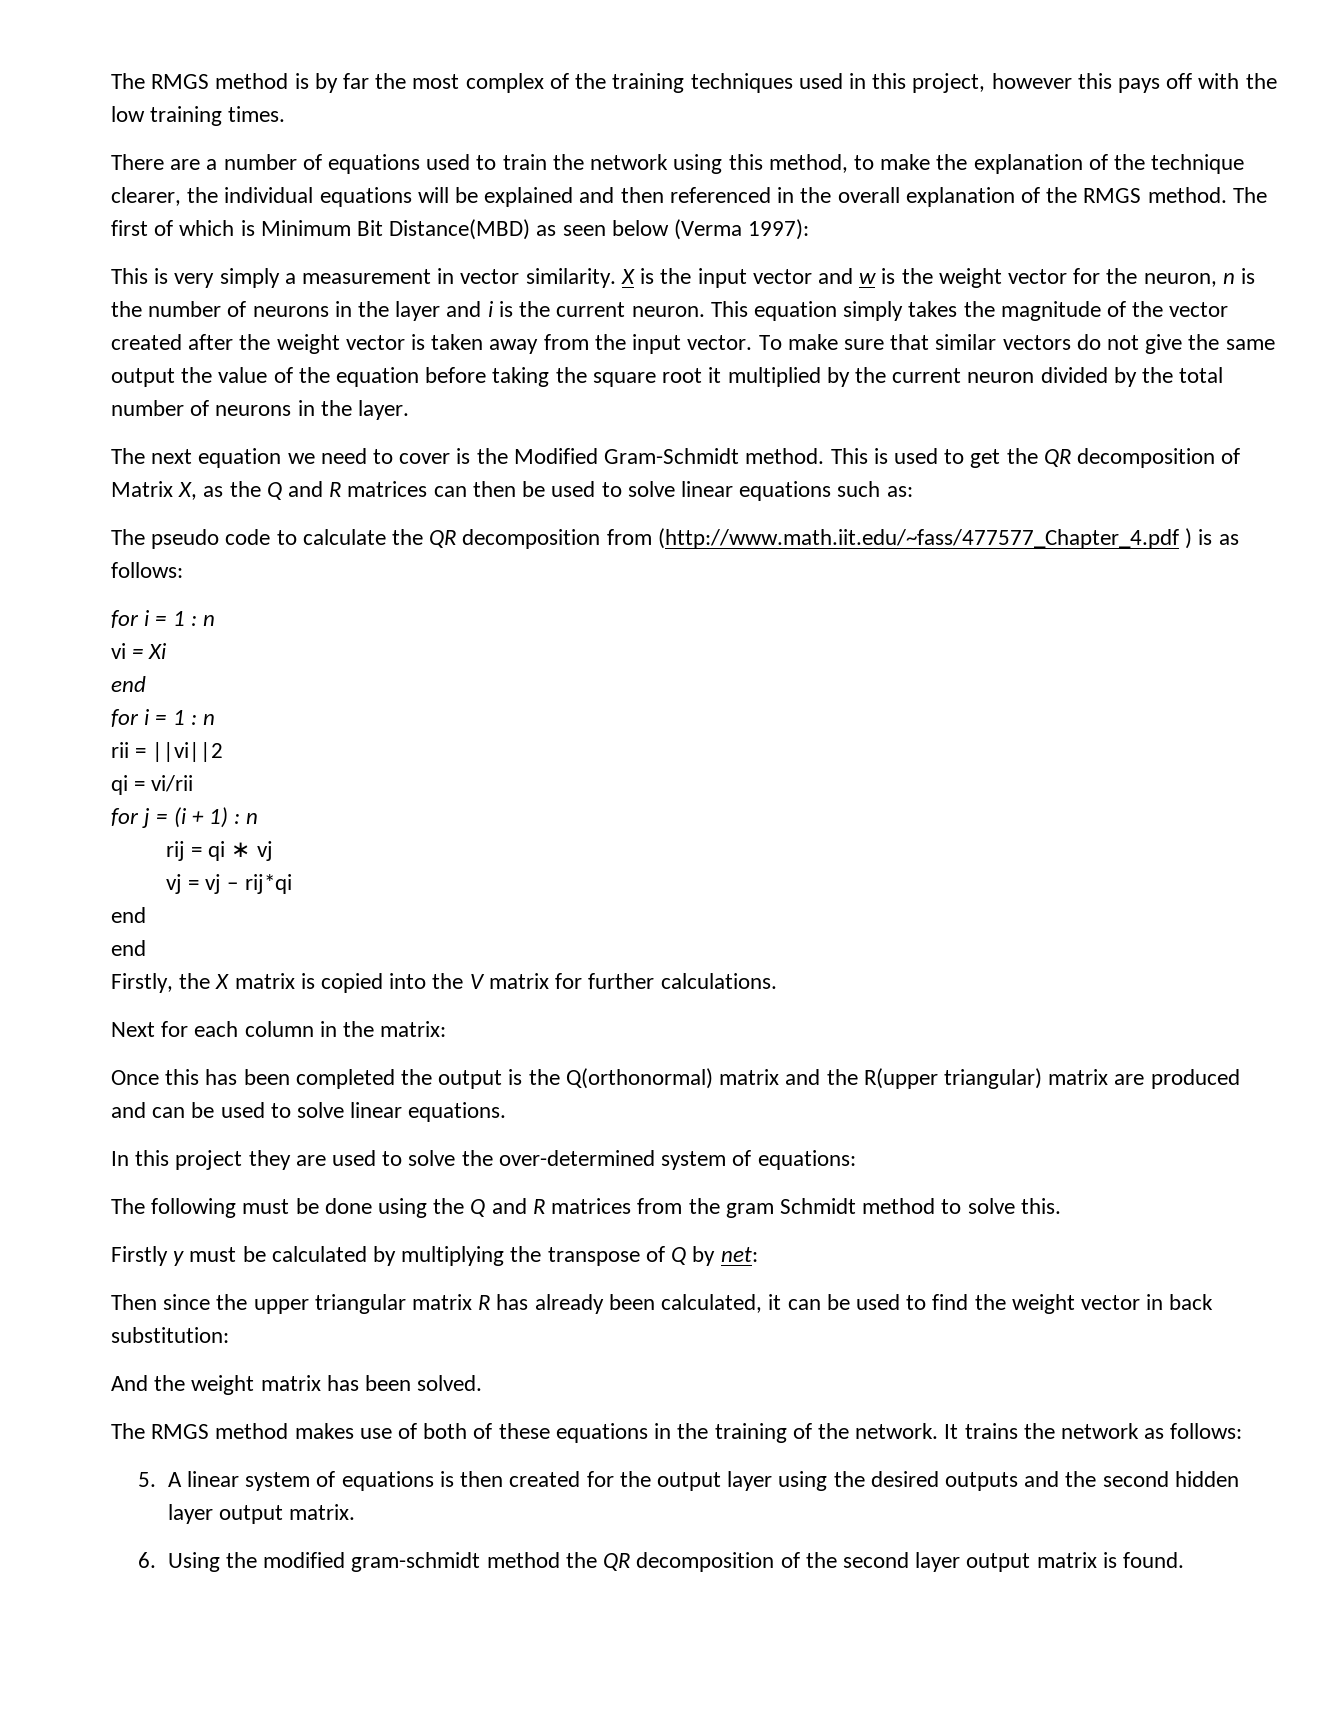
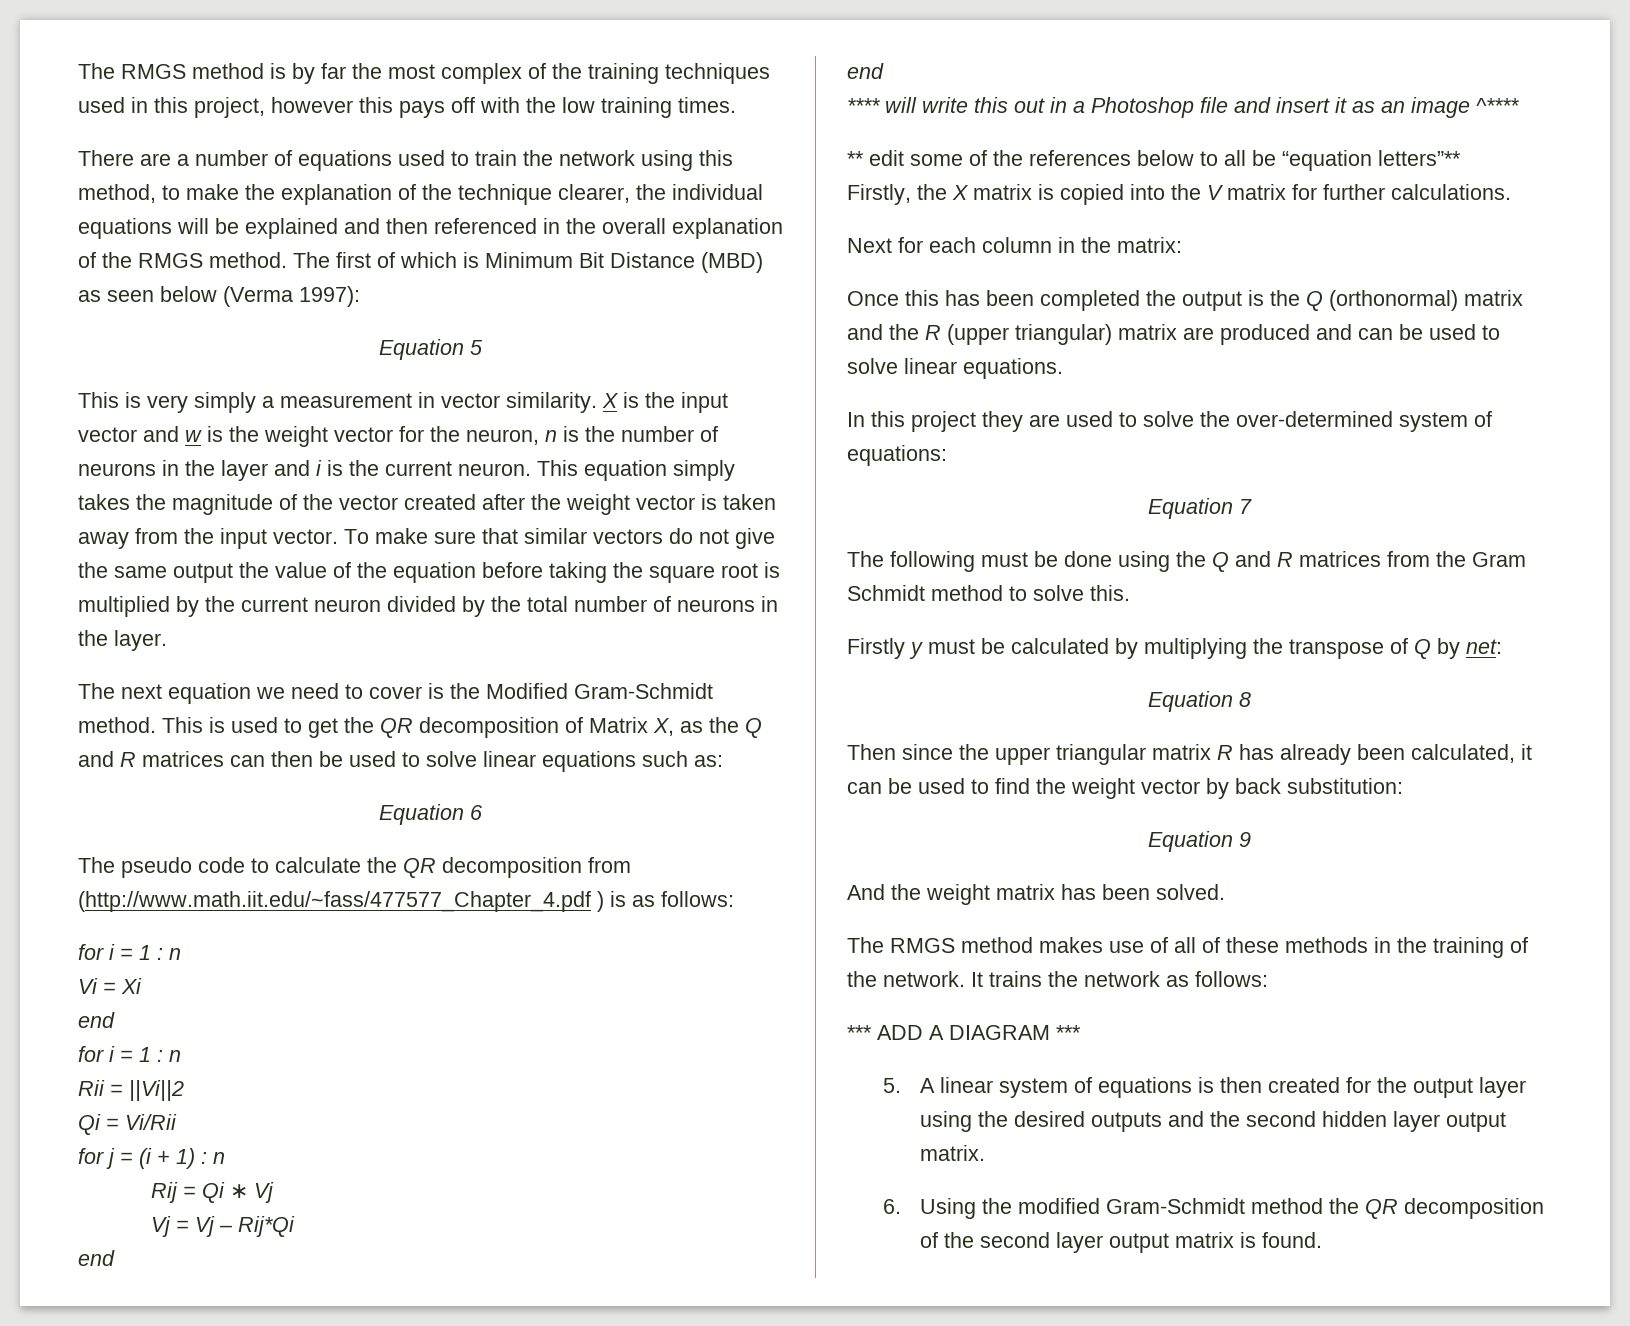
[389,219,531,240] Distance(MBD) -> [610,252,763,273] Distance (MBD)
(810, 229) none -> [379,339,483,360] // Equation 5
[708,367,722,383] it -> [764,562,780,578] is
(913, 491) none -> [379,804,482,825] // Equation 6
[111,643,126,659] vi -> [78,978,98,994] Vi
[111,742,224,762] [111,775,194,795] rii = ||vi||2 // qi = vi/rii -> [78,1080,184,1101] [78,1114,177,1135] Rii = ||Vi||2 // Qi = Vi/Rii
[165,841,273,861] [165,874,292,894] [111,907,146,923] [111,940,146,956] rij = qi ∗ vj // vj = vj – rij*qi // end // end -> [150,1182,274,1203] [150,1216,295,1237] [78,1250,115,1266] [847,63,884,79] [847,97,1519,118] [847,150,1461,171] Rij = Qi ∗ Vj // Vj = Vj – Rij*Qi // end // end // **** will write this out in a Photoshop file and insert it as an image ^**** // ** edit some of the references below to all be “equation letters”**
[565,1068,713,1089] Q(orthonormal) -> [1306,290,1458,311] Q (orthonormal)
[863,1068,938,1089] R(upper -> [925,324,1009,345] R (upper
(856, 1160) none -> [1148,498,1252,519] // Equation 7
[725,1203,774,1218] gram -> [1472,552,1526,567] Gram
(758, 1254) none -> [1148,691,1251,712] // Equation 8
[1146,1294,1164,1310] in -> [1206,778,1229,799] by
(229, 1335) none -> [1148,831,1251,852] // Equation 9
[423,1423,468,1439] both -> [1174,937,1196,953] all
[555,1423,648,1443] equations -> [1285,937,1368,953] methods
(1243, 1431) none -> [847,1025,1081,1040] // *** ADD A DIAGRAM ***
[351,1552,481,1572] gram-schmidt -> [1105,1198,1245,1214] Gram-Schmidt

